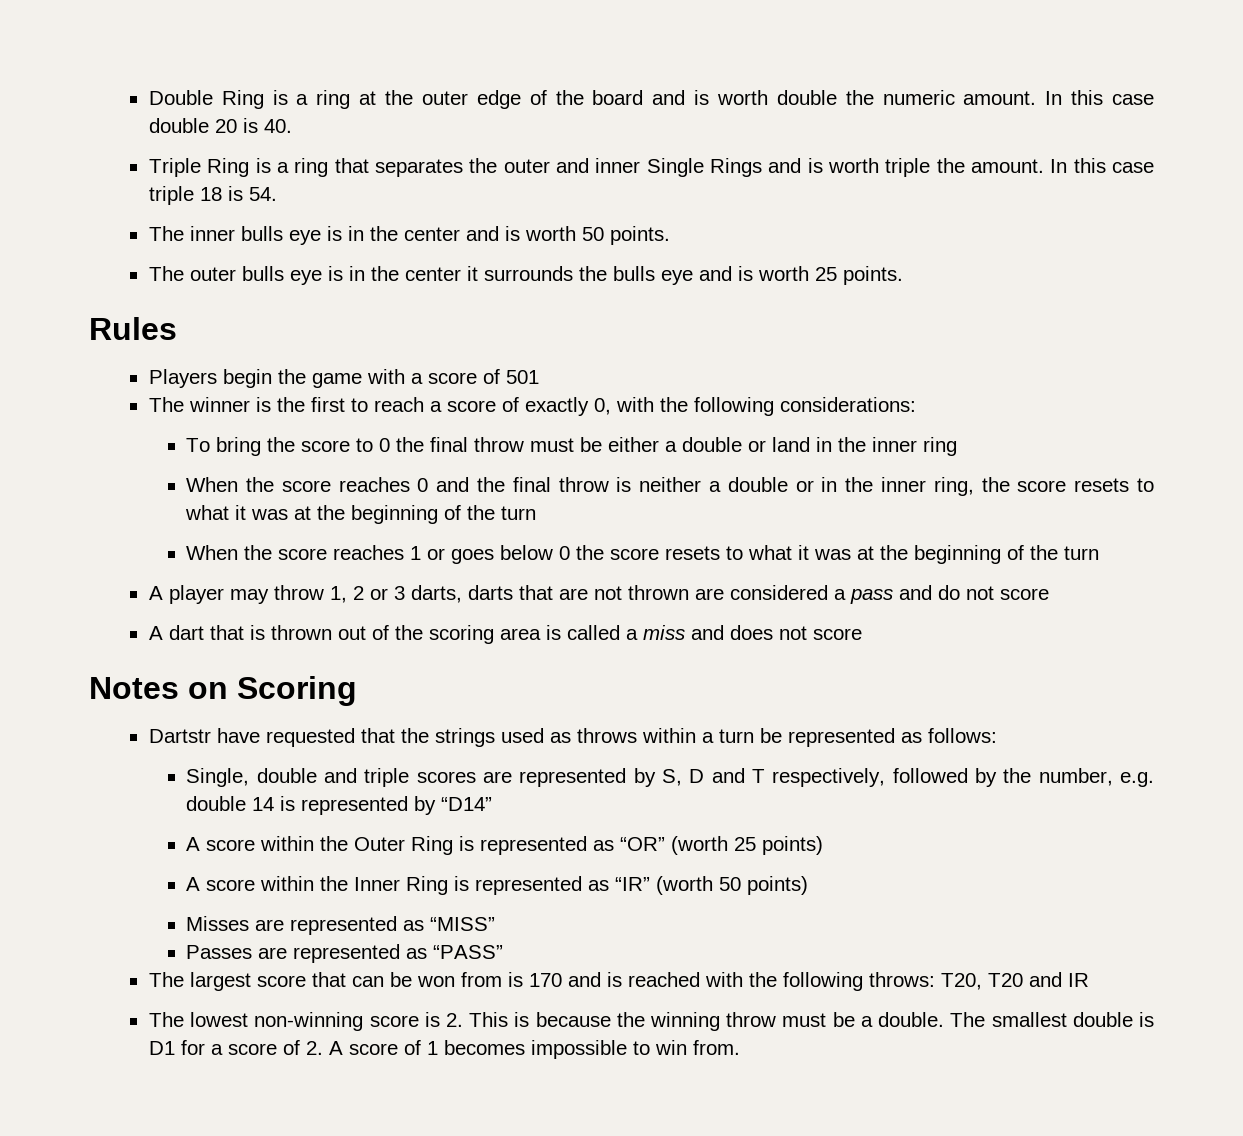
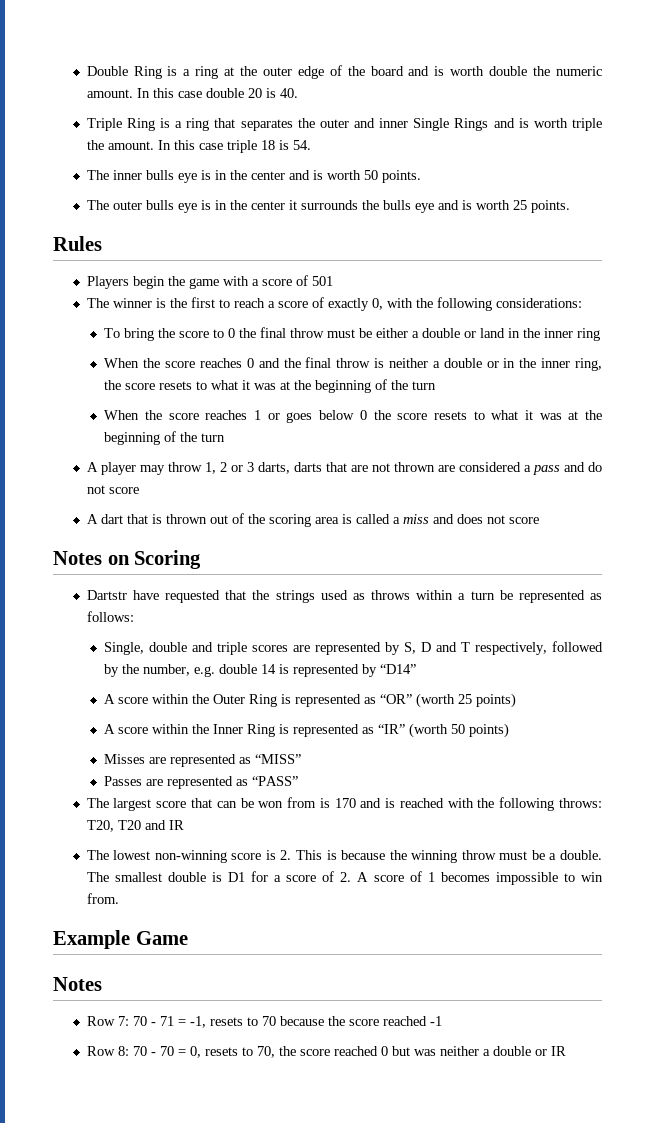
(740, 1047) none -> [53,930,188,949] [53,977,102,991] [86,1016,442,1028] [86,1046,566,1058] // Example Game // Notes // Row 7: 70 - 71 = -1, resets to 70 because the score reached -1 // Row 8: 70 - 70 = 0, resets to 70, the score reached 0 but was neither a double or IR

